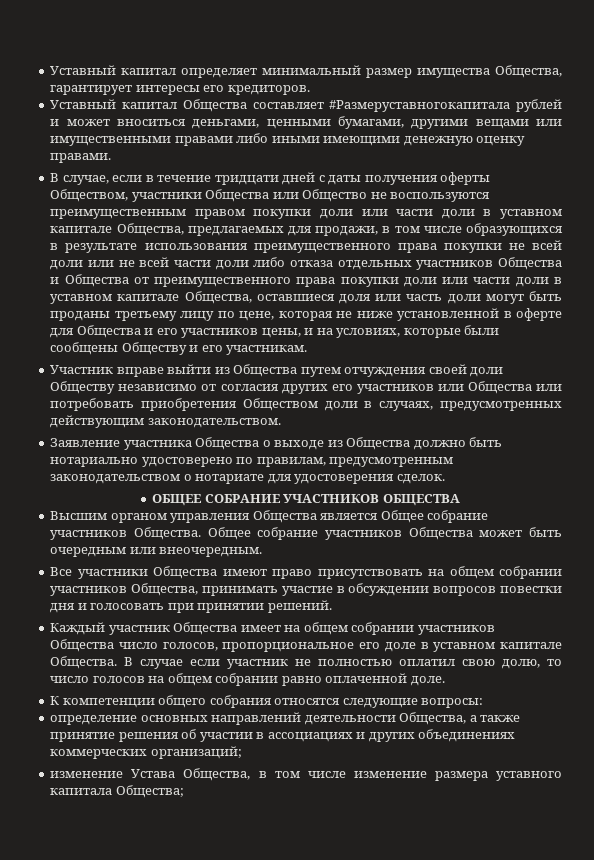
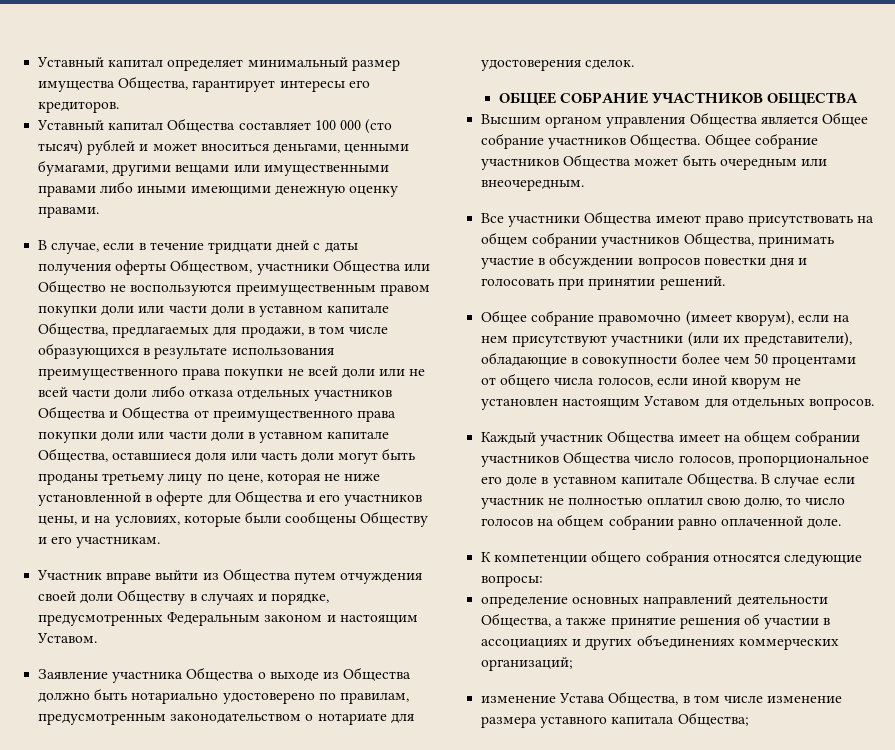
[329,100,511,112] #Размеруставногокапитала -> [314,119,393,134] [38,140,84,155] 100 000 (сто тысяч)
[118,381,562,394] [50,398,562,411] [50,415,281,428] независимо от согласия других его участников или Общества или потребовать приобретения Обществом доли в случаях, предусмотренных действующим законодательством. -> [189,593,330,605] [38,612,418,626] [37,633,98,643] в случаях и порядке, предусмотренных Федеральным законом и настоящим Уставом.
(332, 606) none -> [481,310,851,326] [481,332,852,347] [481,352,857,368] [481,373,802,389] [481,396,874,410] // Общее собрание правомочно (имеет кворум), если на нем присутствуют участники (или их представители), обладающие в совокупности более чем 50 процентами от общего числа голосов, если иной кворум не установлен настоящим Уставом для отдельных вопросов.

